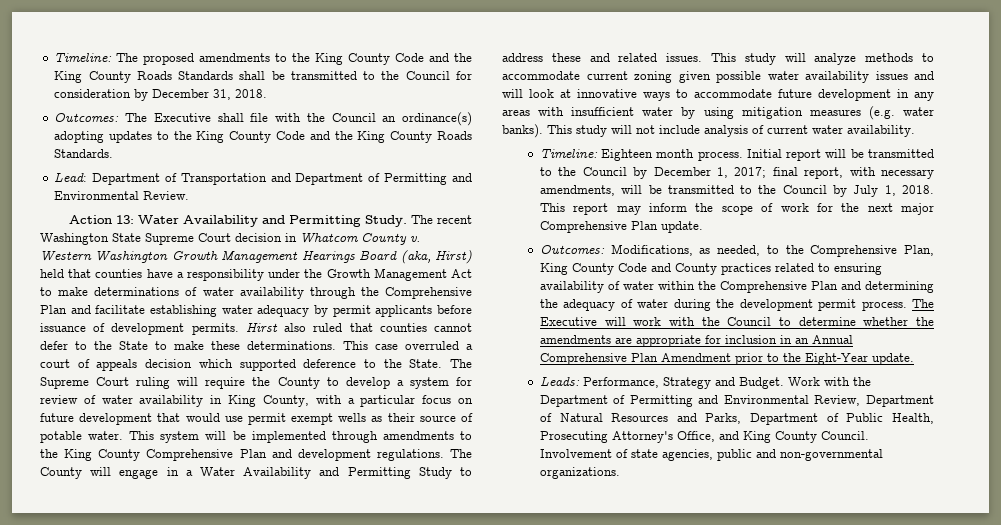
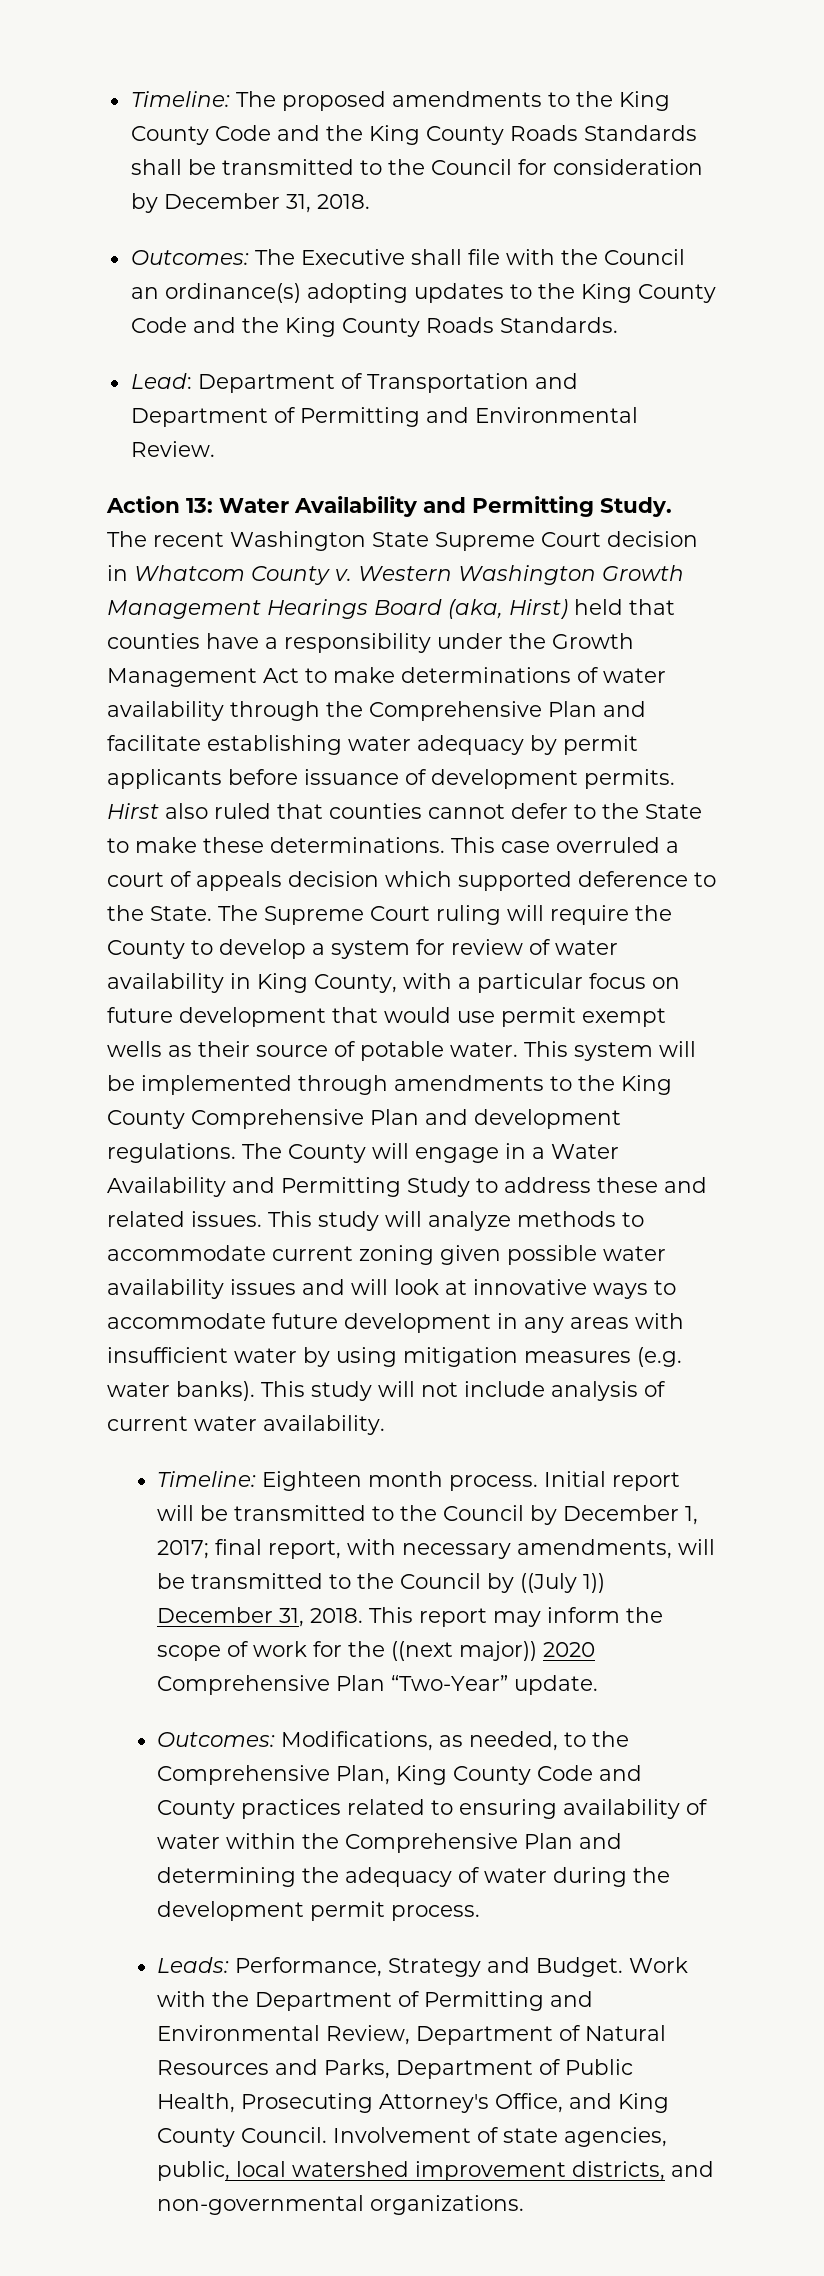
[853,185,896,197] July 1, -> [520,1573,606,1593] [157,1607,305,1627] ((July 1)) December 31,
[867,203,934,215] [539,221,658,233] next major Comprehensive Plan -> [391,1641,596,1661] [157,1675,509,1695] ((next major)) 2020 Comprehensive Plan “Two-Year”
[912,299,934,308] [539,317,934,326] [539,335,853,347] [539,353,914,365] The Executive will work with the Council to determine whether the amendments are appropriate for inclusion in an Annual Comprehensive Plan Amendment prior to the Eight-Year update. -> (481, 1913) none
[716,449,752,461] public -> [157,2161,666,2181] public, local watershed improvement districts,

